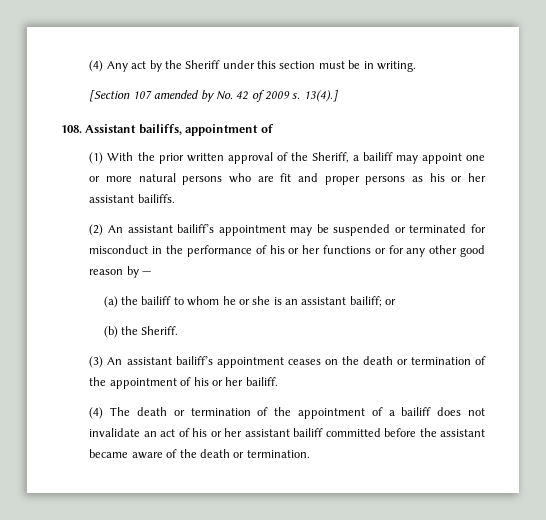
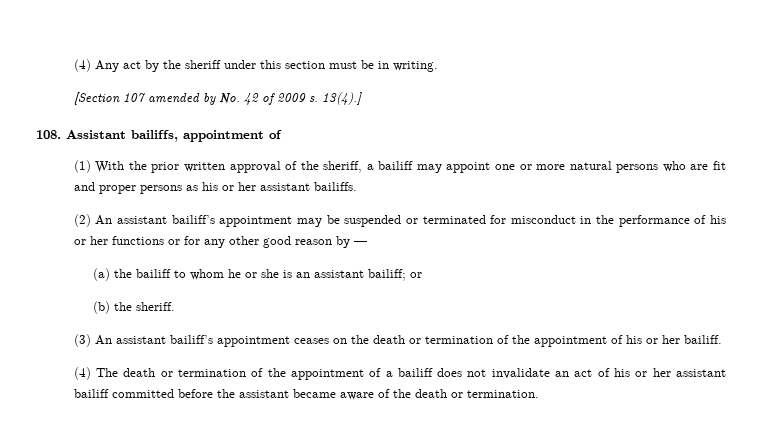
[185,60,221,69] Sheriff -> [184,60,221,69] sheriff
[311,152,349,163] Sheriff, -> [323,161,363,173] sheriff,
[141,326,179,335] Sheriff. -> [135,302,175,311] sheriff.

